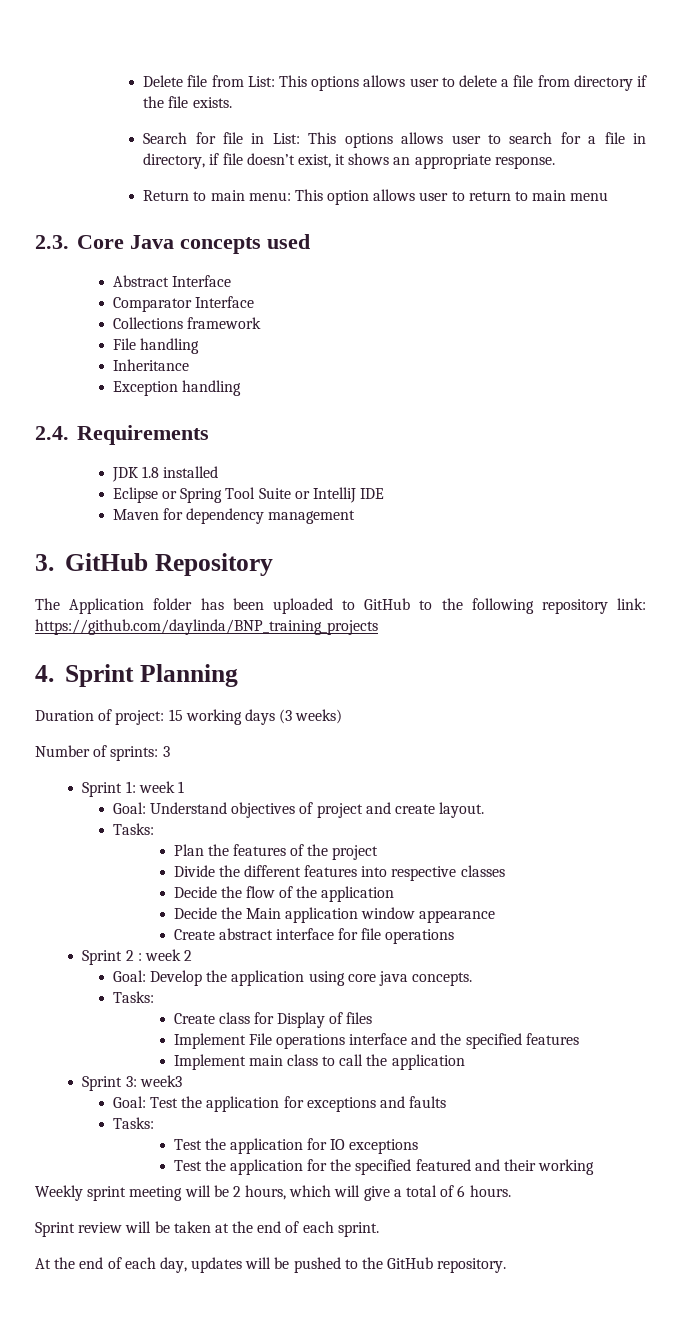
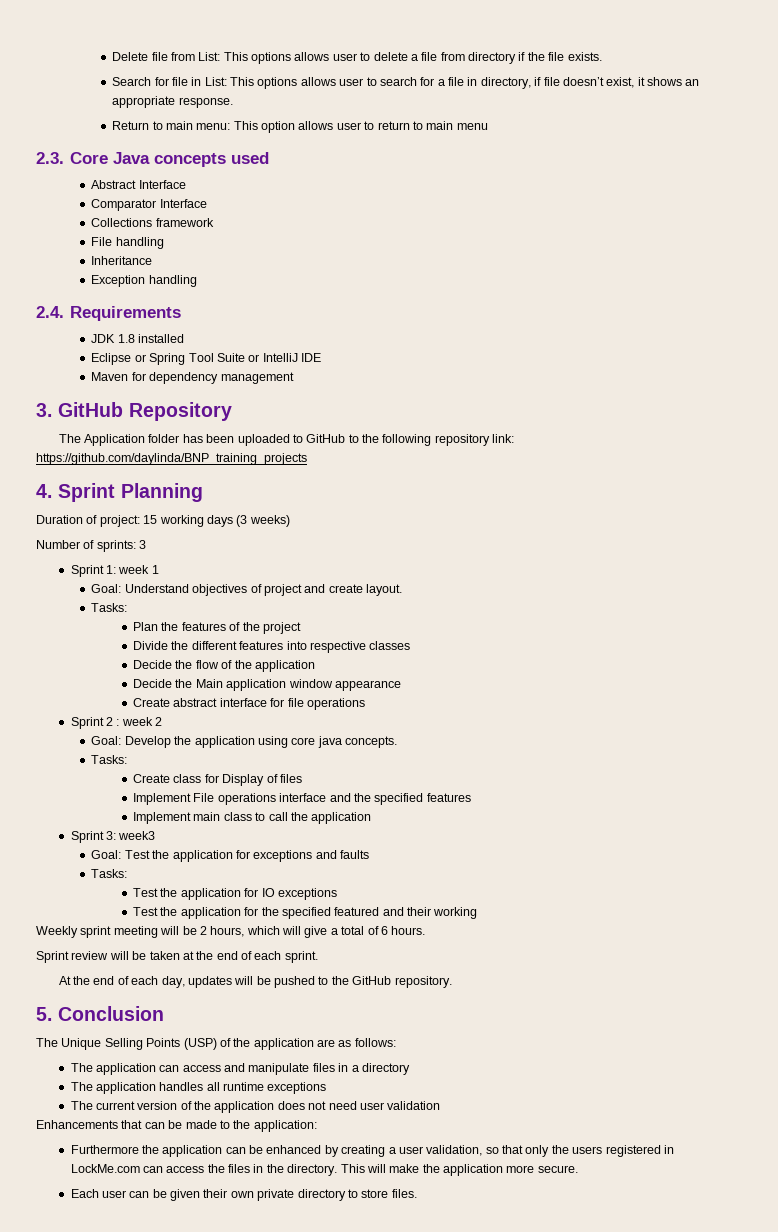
(507, 1265) none -> [36,1006,165,1021] [36,1038,396,1050] [70,1063,410,1075] [70,1082,327,1094] [70,1101,441,1113] [36,1120,317,1132] [70,1145,674,1157] [70,1164,578,1176] [70,1189,417,1201] // 5. Conclusion // The Unique Selling Points (USP) of the application are as follows: // The application can access and manipulate files in a directory // The application handles all runtime exceptions // The current version of the application does not need user validation // Enhancements that can be made to the application: // Furthermore the application can be enhanced by creating a user validation, so that only the users registered in LockMe.com can access the files in the directory. This will make the application more secure. // Each user can be given their own private directory to store files.

